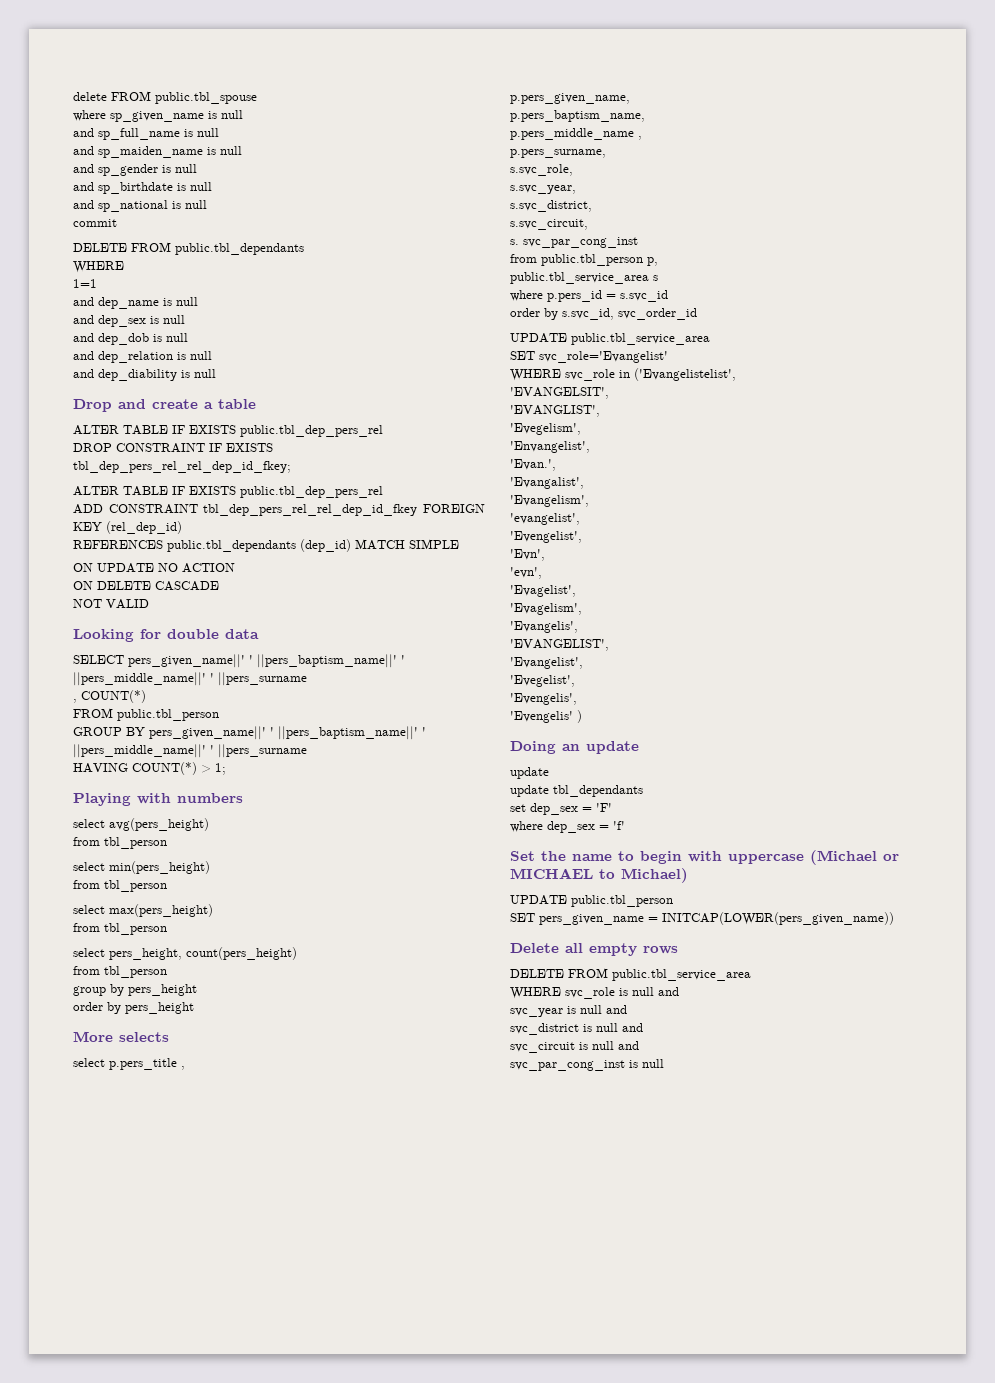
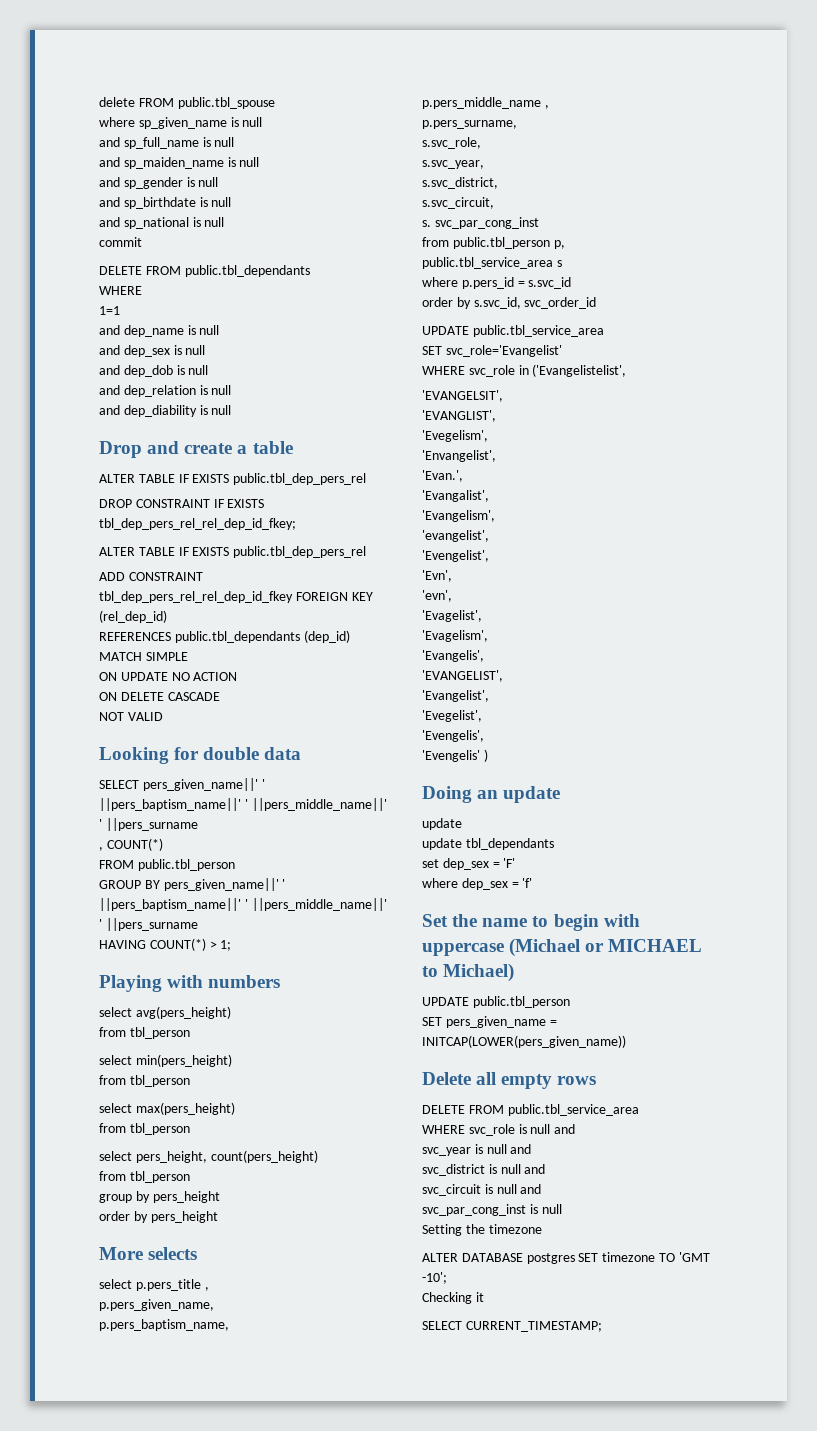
(664, 1063) none -> [422,1224,542,1236] [422,1252,710,1264] [422,1272,447,1284] [422,1292,484,1304] [422,1321,602,1332] // Setting the timezone // ALTER DATABASE postgres SET timezone TO 'GMT -10'; // Checking it // SELECT CURRENT_TIMESTAMP;

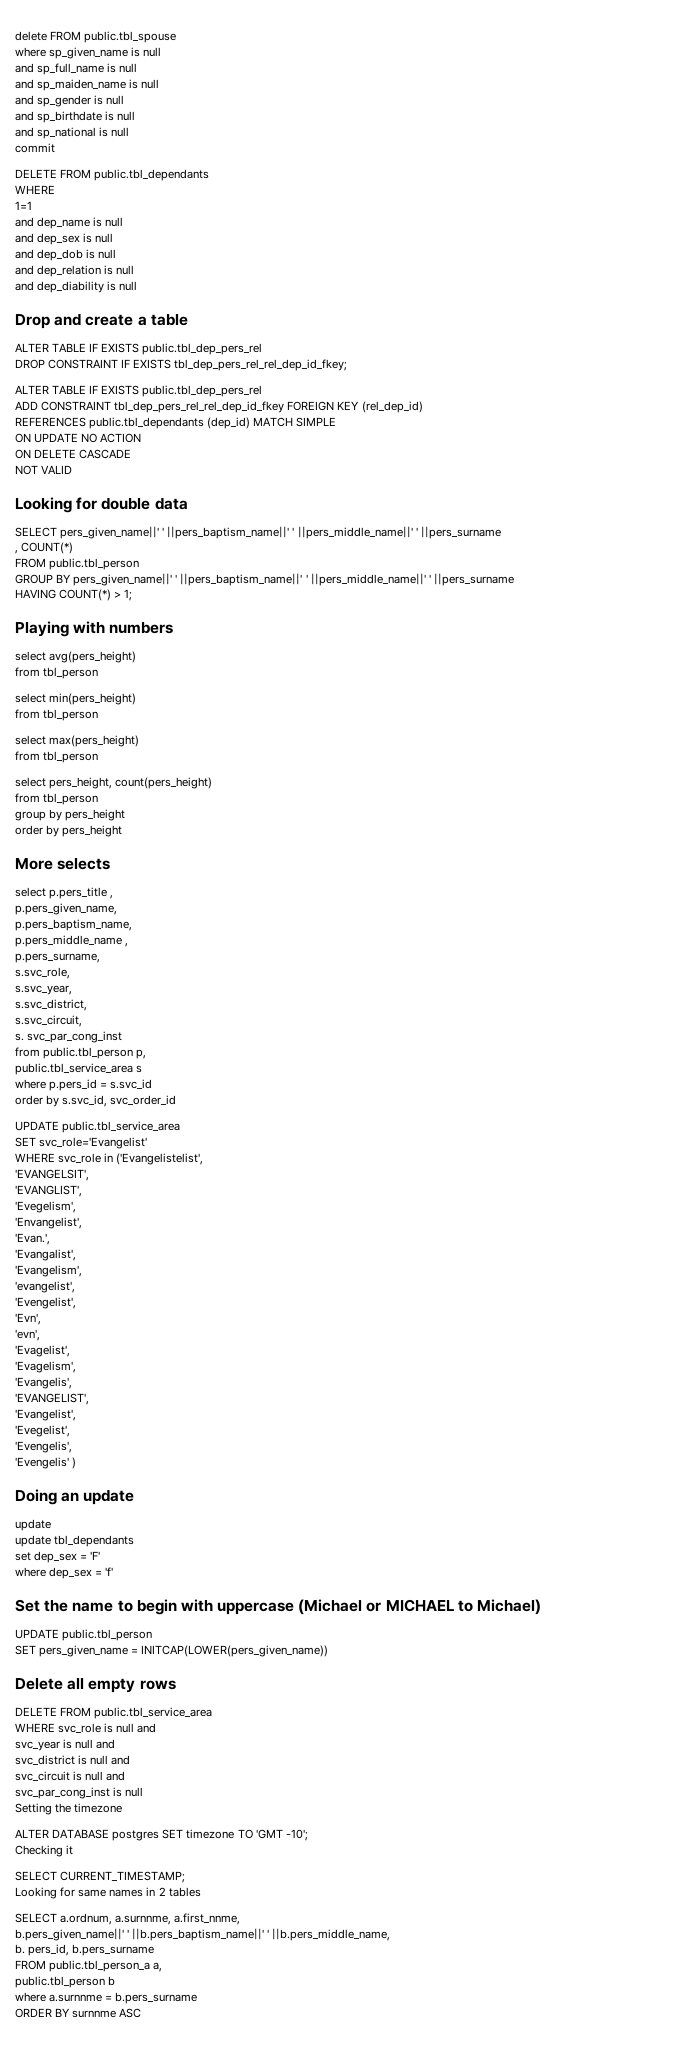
(602, 1326) none -> [15,1887,201,1899] [15,1913,241,1925] [15,1928,391,1941] [15,1944,155,1956] [15,1960,163,1972] [15,1976,116,1988] [15,1992,198,2004] [15,2008,142,2018] // Looking for same names in 2 tables // SELECT a.ordnum, a.surnnme, a.first_nnme, // b.pers_given_name||' ' ||b.pers_baptism_name||' ' ||b.pers_middle_name, // b. pers_id, b.pers_surname // FROM public.tbl_person_a a, // public.tbl_person b // where a.surnnme = b.pers_surname // ORDER BY surnnme ASC

